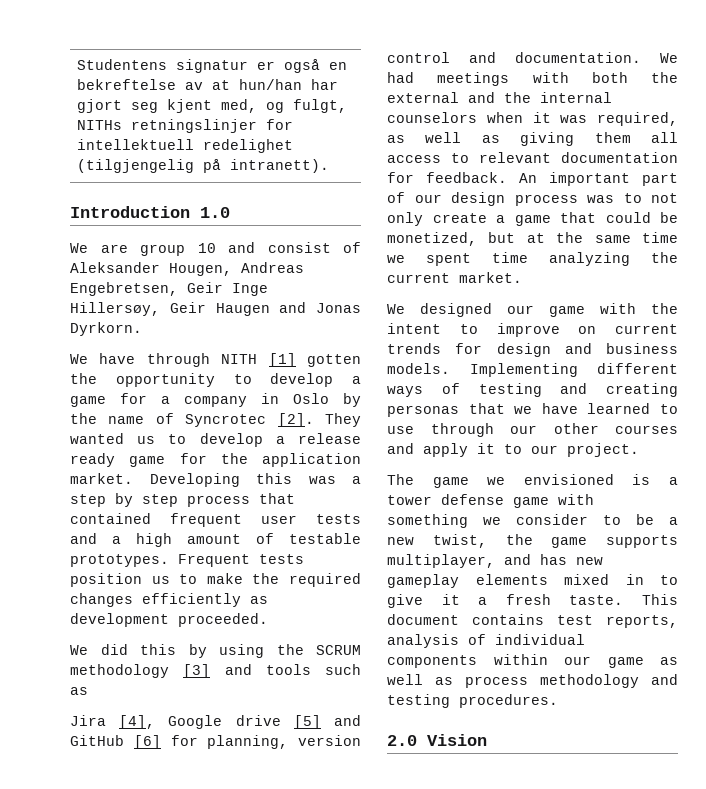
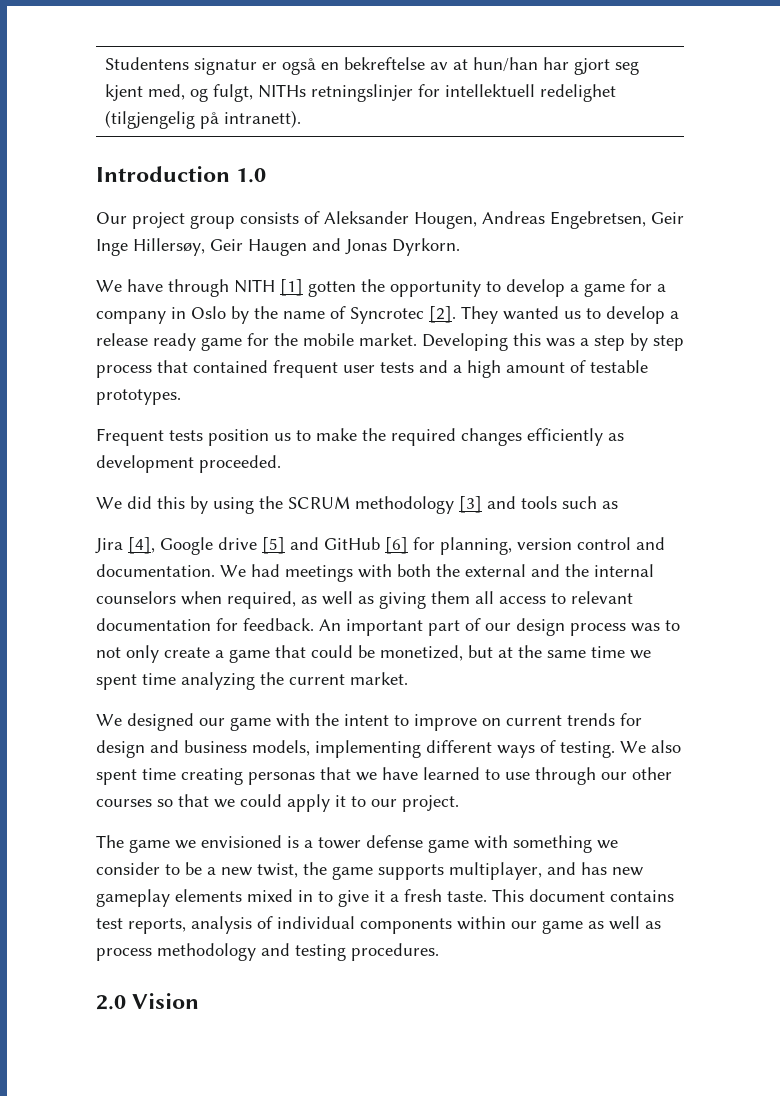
[70,242,331,256] We are group 10 and consist -> [96,212,299,229] Our project group consists
[262,453,361,467] application -> [303,333,354,346] mobile
(169, 560) none -> (181, 397) //
[532,112,588,123] it was -> (222, 598) none
[387,363,578,377] models. Implementing -> [252,740,421,758] models, implementing
[478,383,588,397] testing and -> [560,740,681,758] [96,768,176,785] testing. We also spent time
[387,443,414,454] and -> [157,794,282,808] so that we could

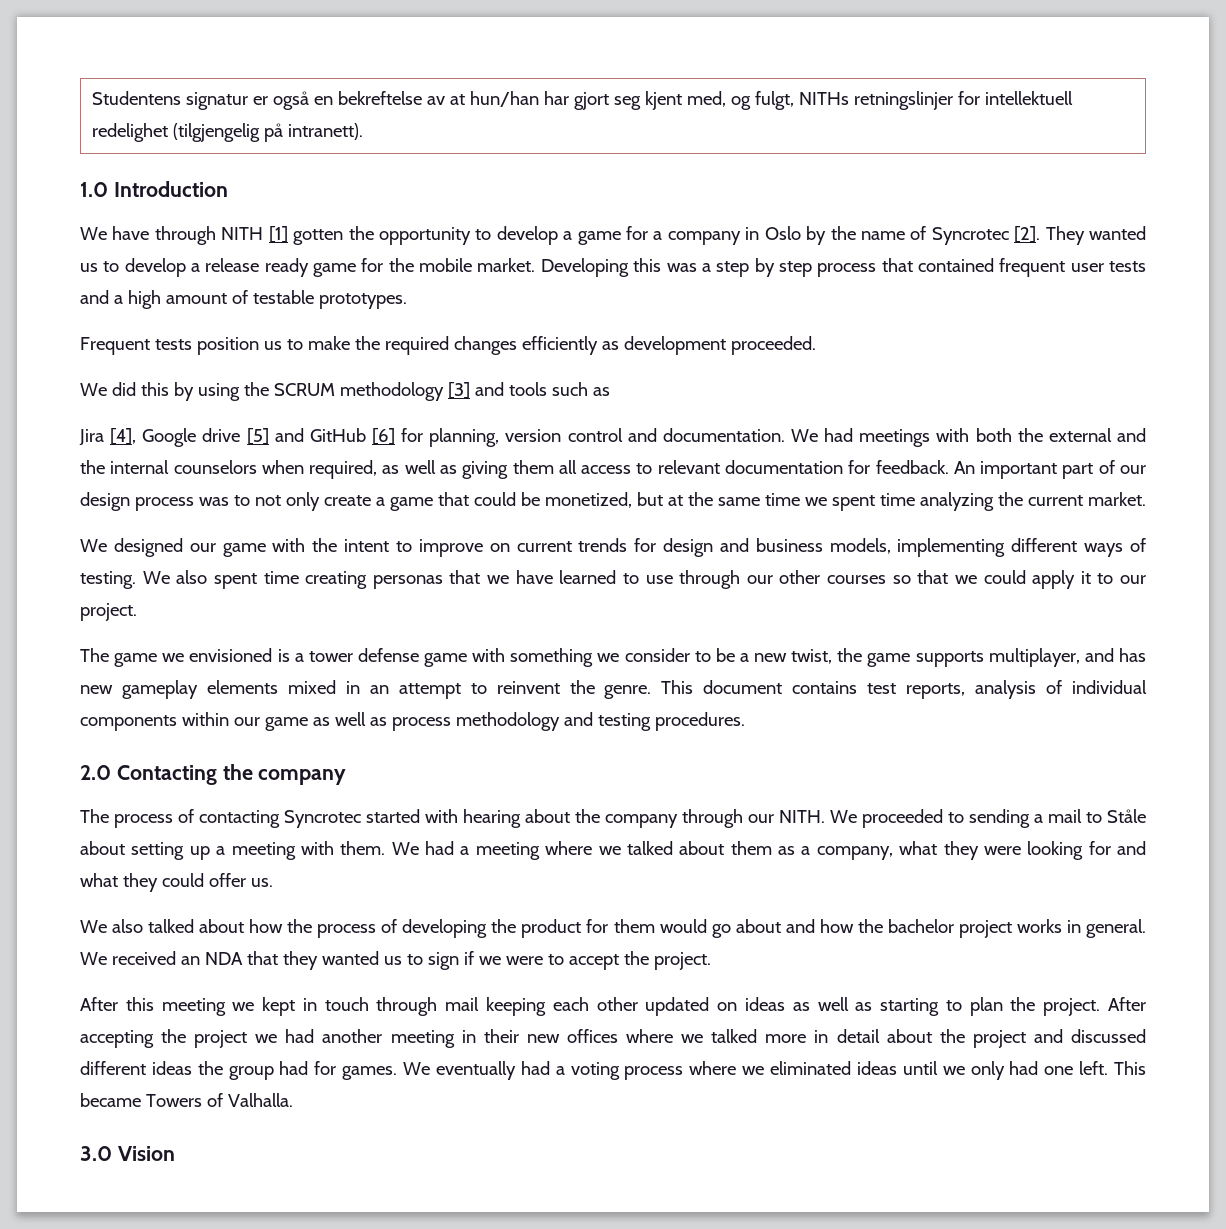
(302, 119) none -> [80,182,108,197] 1.0
[236,168,267,183] [96,211,684,229] [96,238,460,256] 1.0 // Our project group consists of Aleksander Hougen, Andreas Engebretsen, Geir Inge Hillersøy, Geir Haugen and Jonas Dyrkorn. -> (228, 189) none
[318,889,487,907] to give it a fresh taste. -> [369,680,652,699] an attempt to reinvent the genre.
(126, 1002) none -> [116,764,347,785] [80,809,1146,828] [80,841,1146,860] [80,873,273,892] [80,919,1147,938] [80,951,711,970] [80,997,1146,1016] [80,1029,1146,1048] [80,1061,1146,1080] [80,1093,293,1107] [80,1146,112,1161] Contacting the company // The process of contacting Syncrotec started with hearing about the company through our NITH. We proceeded to sending a mail to Ståle about setting up a meeting with them. We had a meeting where we talked about them as a company, what they were looking for and what they could offer us. // We also talked about how the process of developing the product for them would go about and how the bachelor project works in general. We received an NDA that they wanted us to sign if we were to accept the project. // After this meeting we kept in touch through mail keeping each other updated on ideas as well as starting to plan the project. After accepting the project we had another meeting in their new offices where we talked more in detail about the project and discussed different ideas the group had for games. We eventually had a voting process where we eliminated ideas until we only had one left. This became Towers of Valhalla. // 3.0

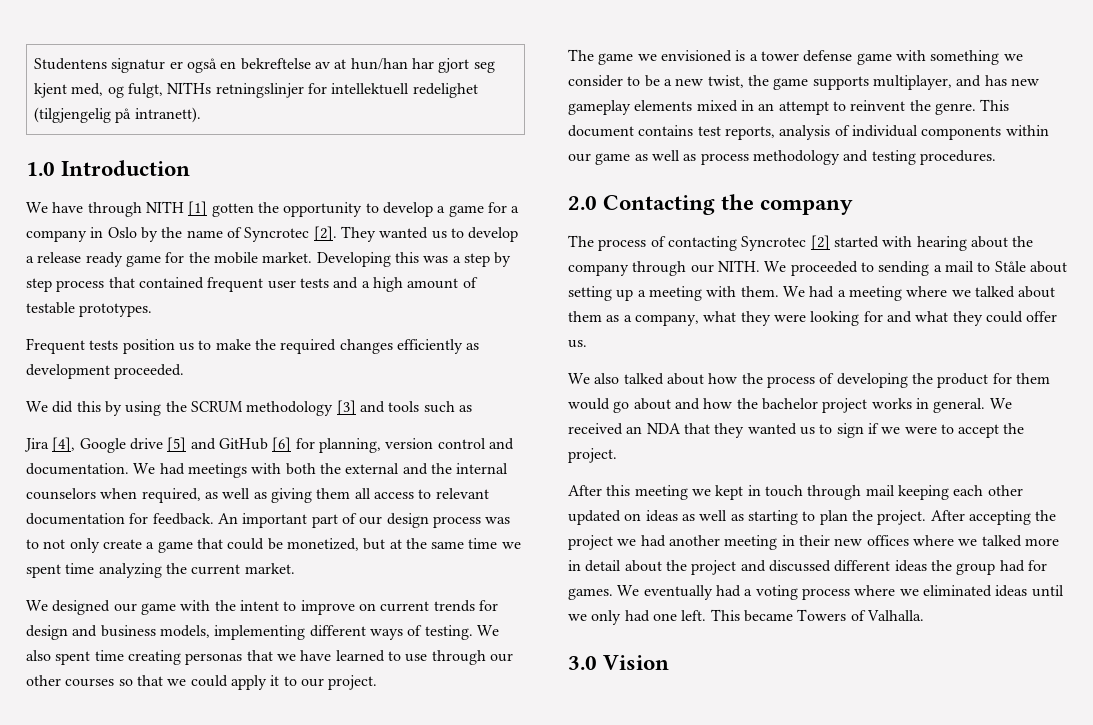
(361, 819) none -> [810,235,830,250] [2]

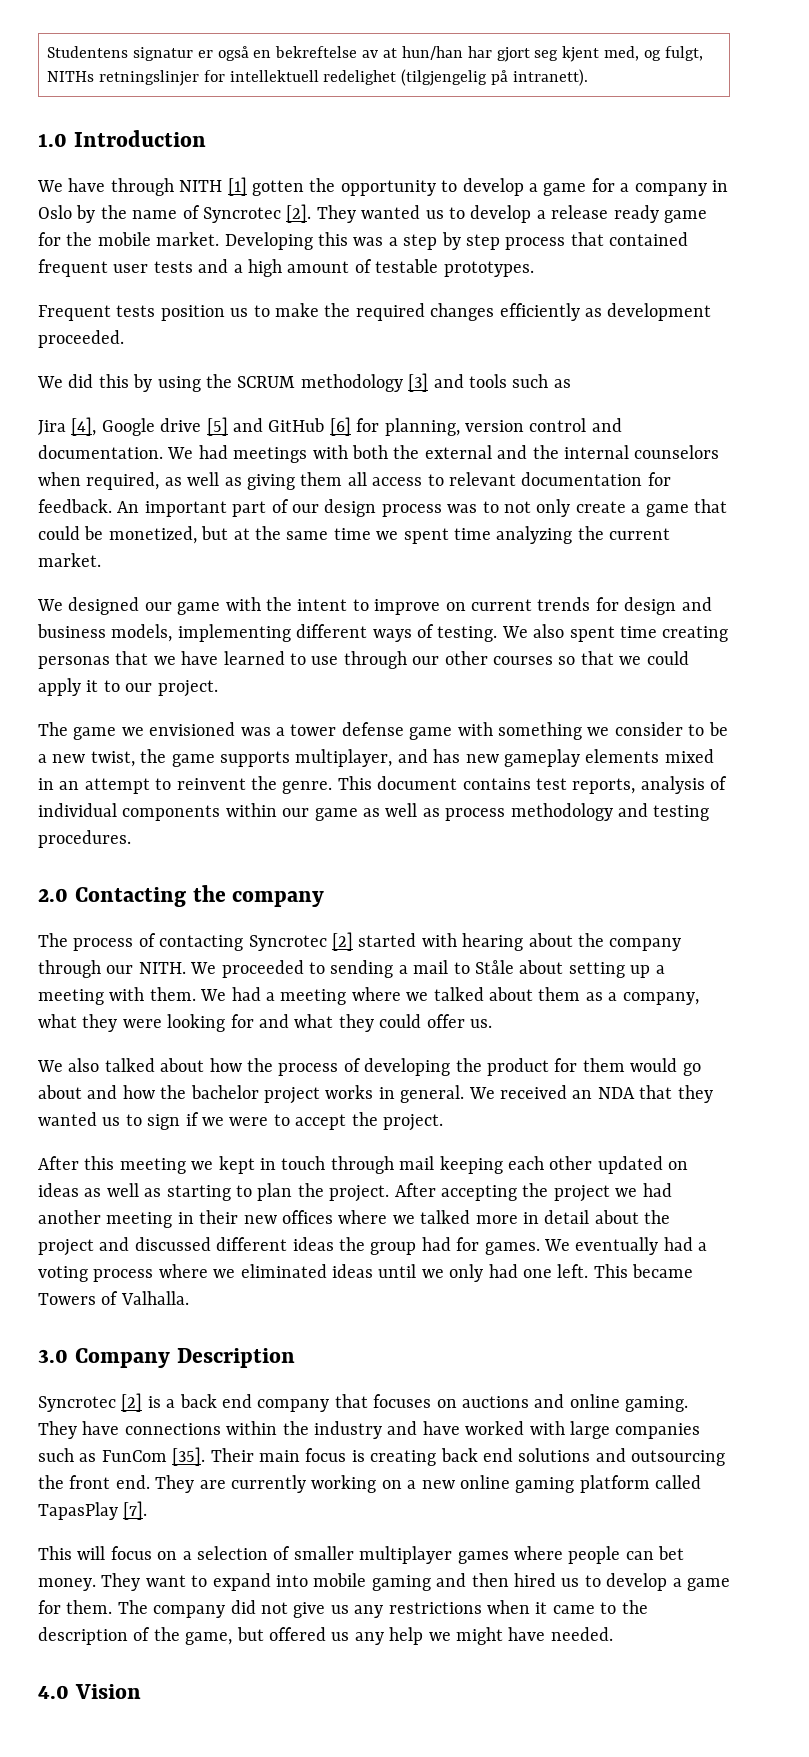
[735,50,746,61] is -> [240,727,271,736] was
(597, 663) none -> [74,1348,295,1368] [38,1393,689,1412] [38,1421,701,1439] [38,1447,726,1466] [38,1475,702,1493] [38,1501,148,1520] [38,1546,685,1564] [38,1573,730,1591] [38,1600,648,1618] [38,1627,613,1645] [38,1685,69,1699] Company Description // Syncrotec [2] is a back end company that focuses on auctions and online gaming. They have connections within the industry and have worked with large companies such as FunCom [35]. Their main focus is creating back end solutions and outsourcing the front end. They are currently working on a new online gaming platform called TapasPlay [7]. // This will focus on a selection of smaller multiplayer games where people can bet money. They want to expand into mobile gaming and then hired us to develop a game for them. The company did not give us any restrictions when it came to the description of the game, but offered us any help we might have needed. // 4.0

